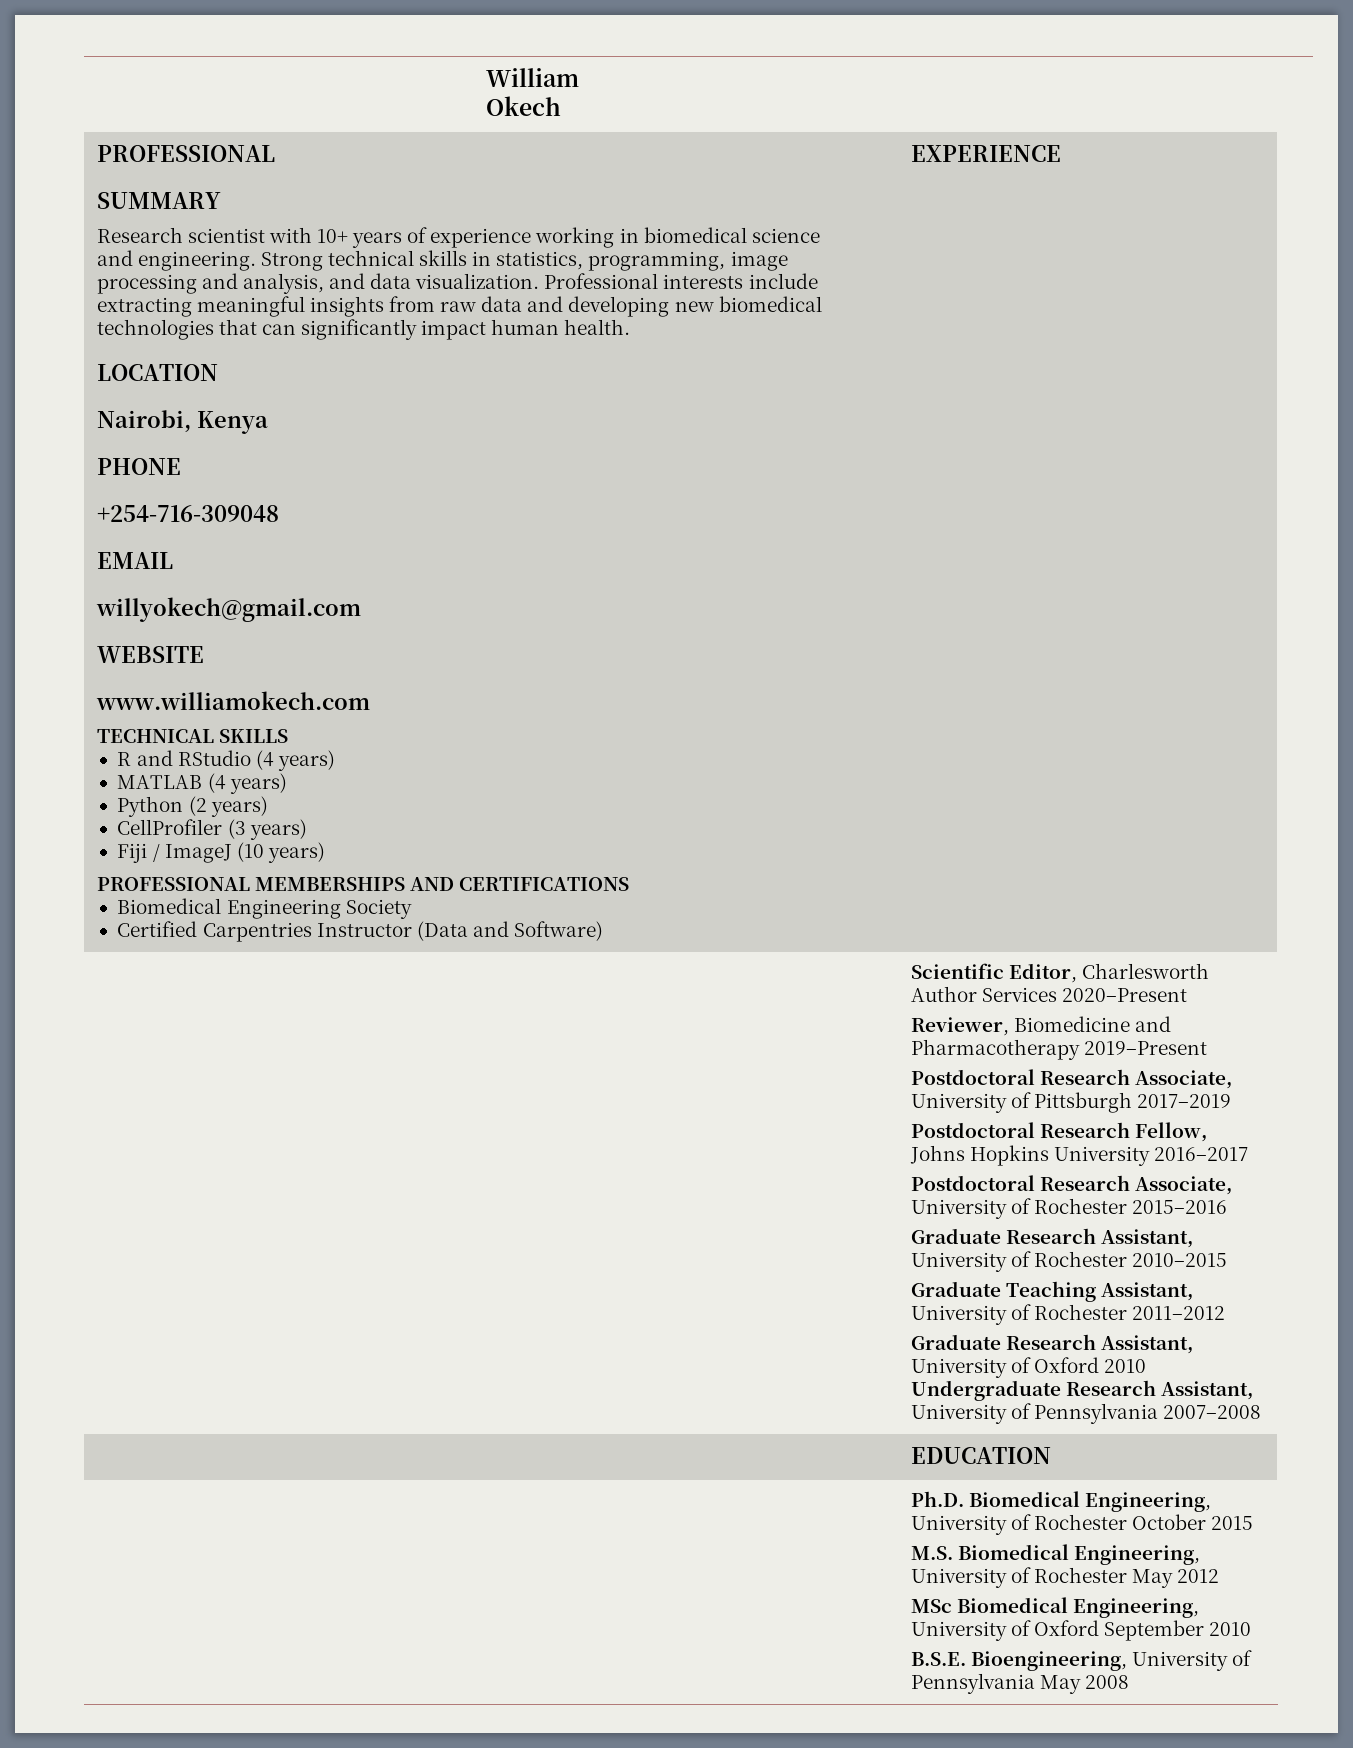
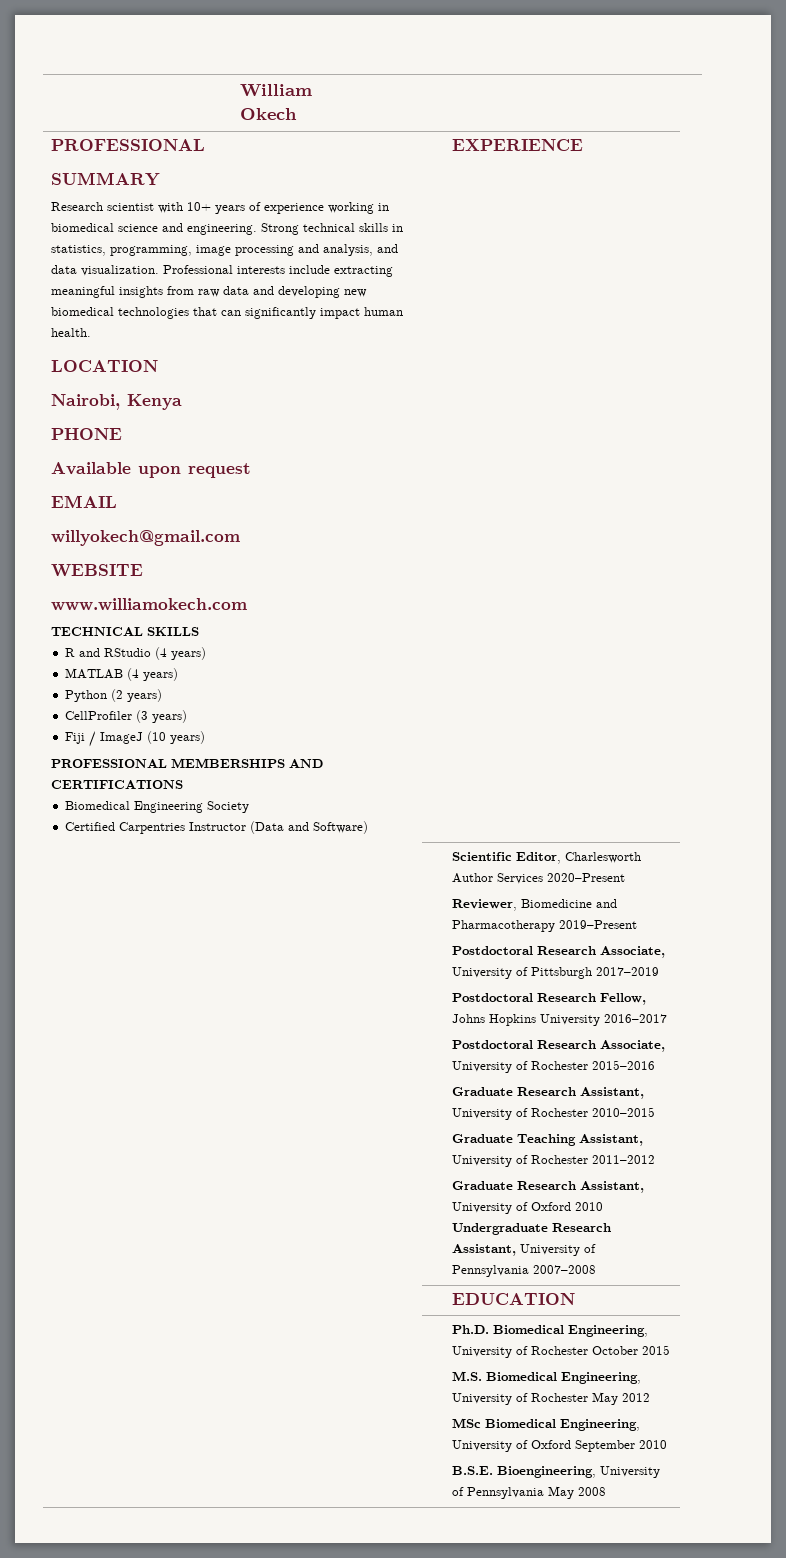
[96,505,279,522] +254-716-309048 -> [50,462,251,478] Available upon request

